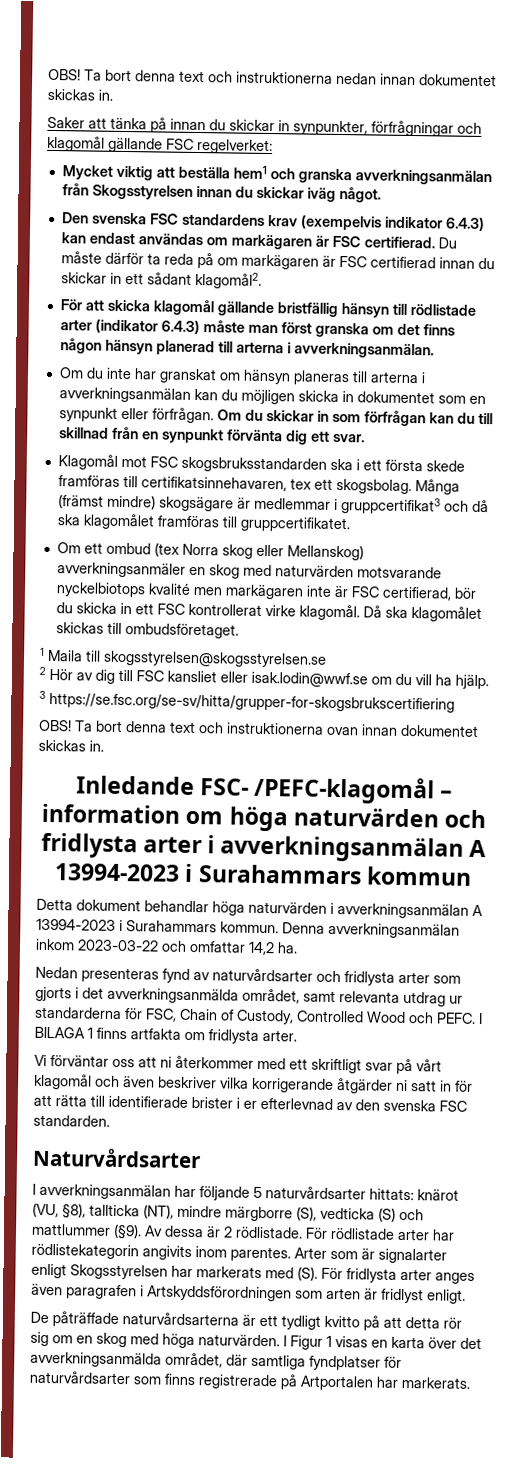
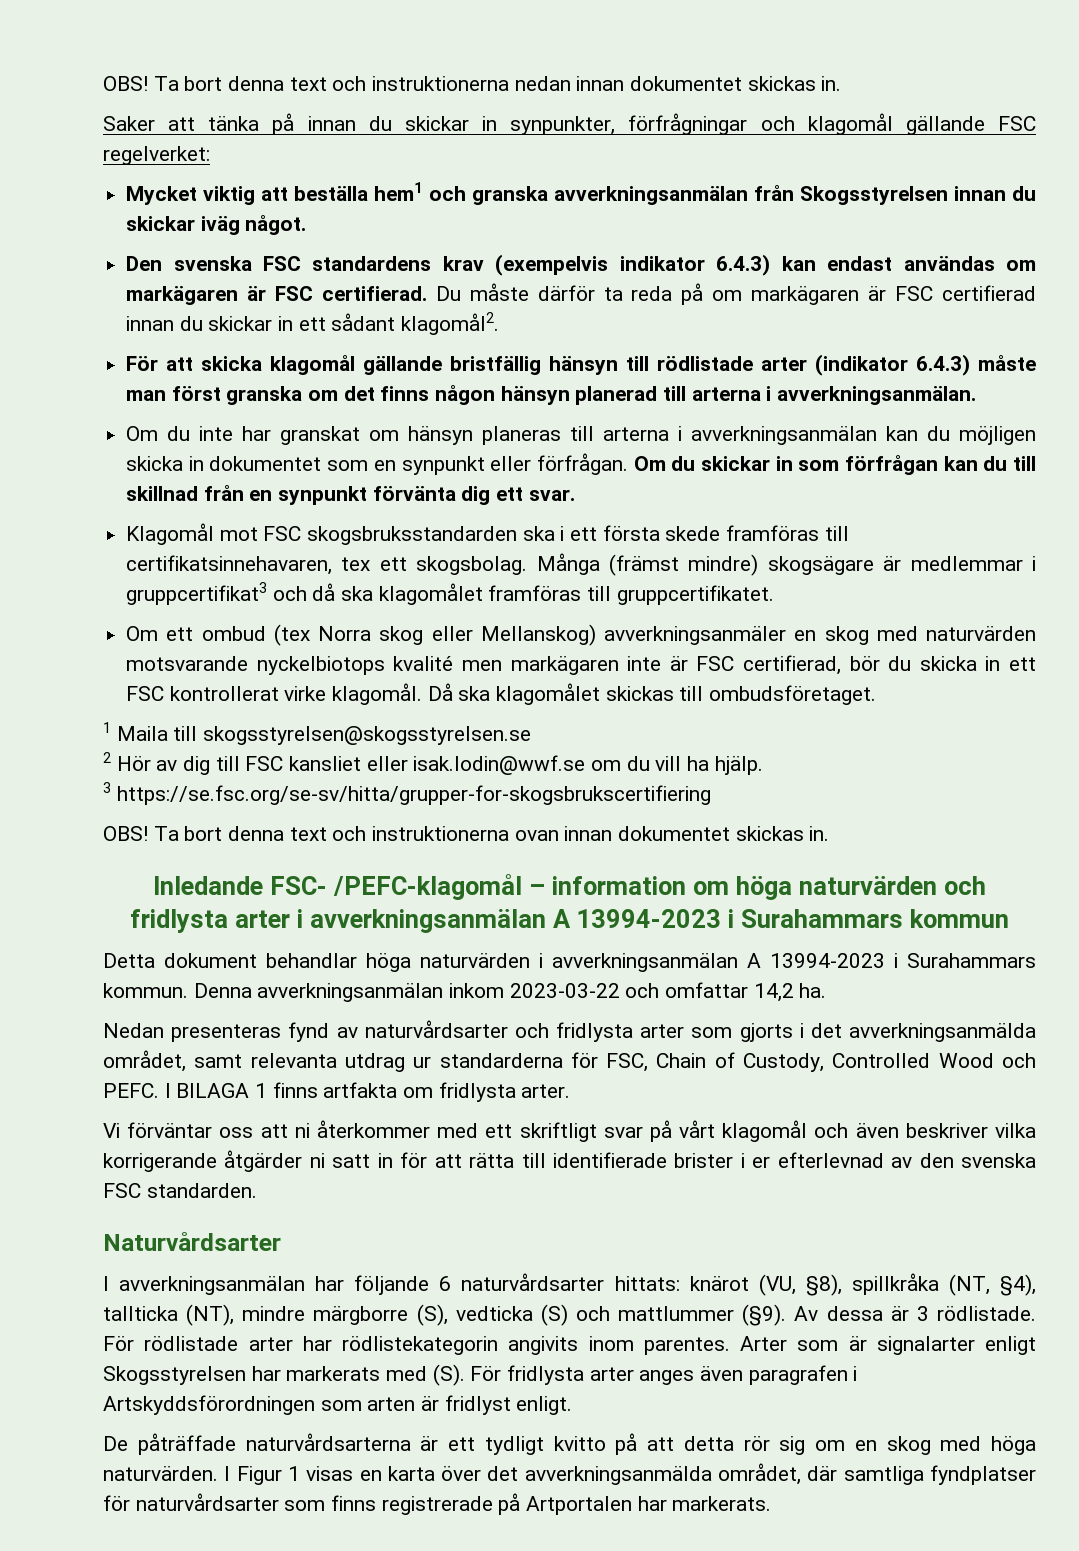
[253,1186,262,1198] 5 -> [439,1276,452,1291] 6
(86, 1211) none -> [851,1273,1037,1296] spillkråka (NT, §4),
[223,1226,233,1238] 2 -> [916,1306,929,1321] 3

